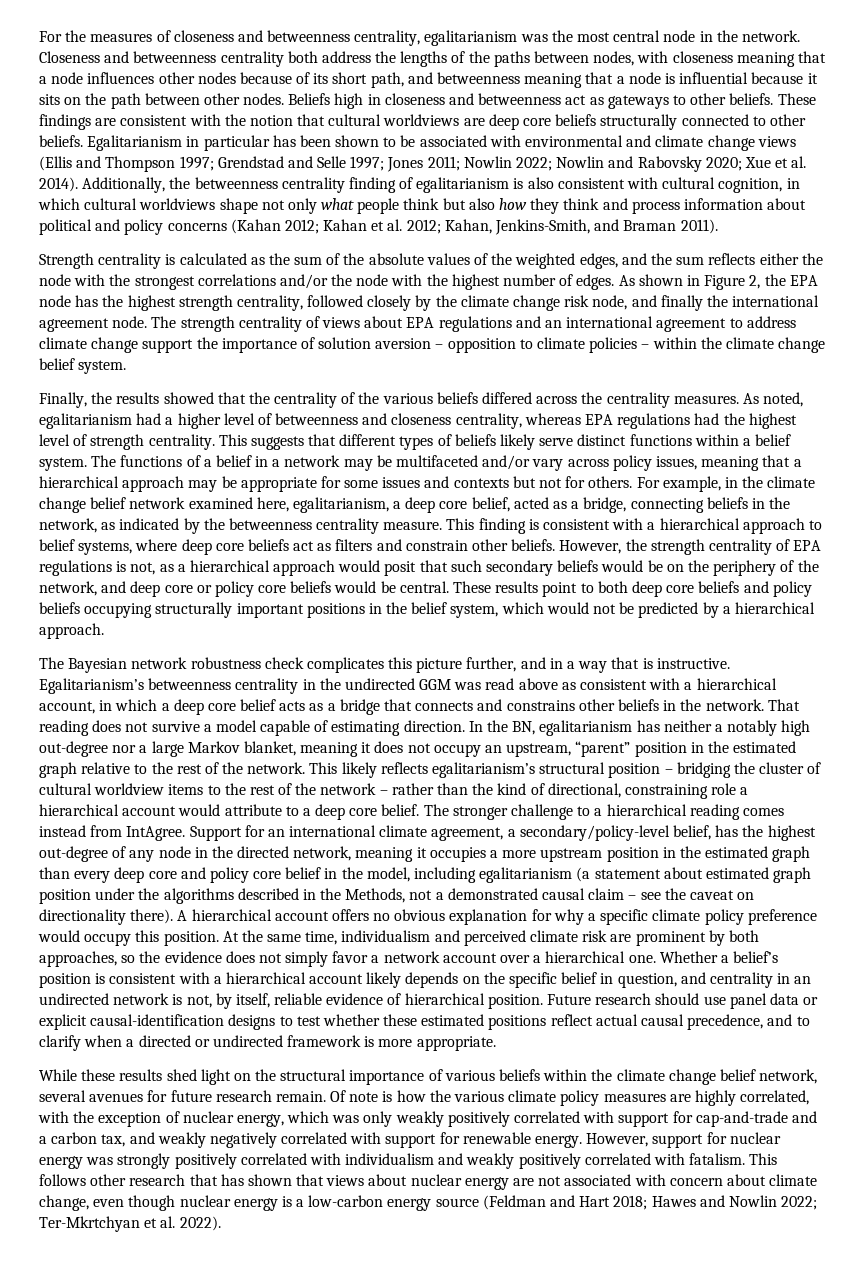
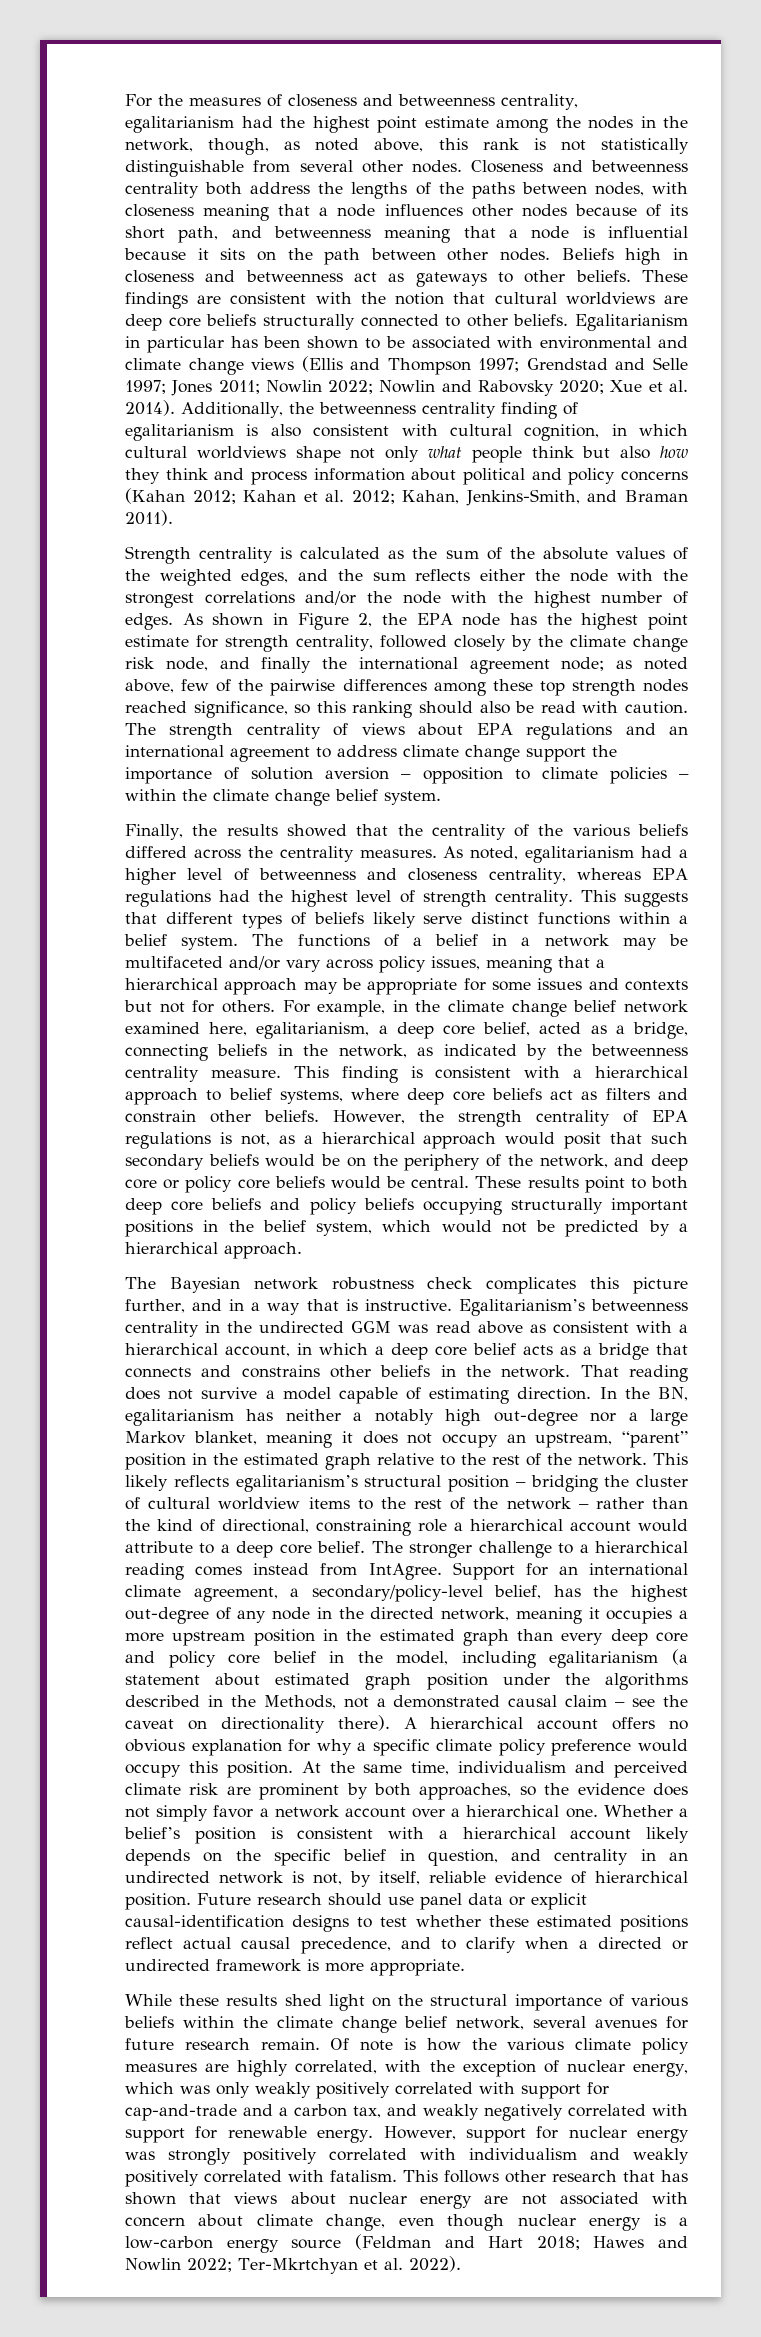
[520,30,800,42] was the most central node in the network. -> [241,116,688,133] [125,138,689,155] [125,160,463,177] had the highest point estimate among the nodes in the network, though, as noted above, this rank is not statistically distinguishable from several other nodes.
(176, 303) none -> [648,613,688,630] [125,635,219,648] point estimate for
[112,316,148,328] node. -> [561,657,688,671] [125,679,689,696] [125,701,689,718] node; as noted above, few of the pairwise differences among these top strength nodes reached significance, so this ranking should also be read with caution.

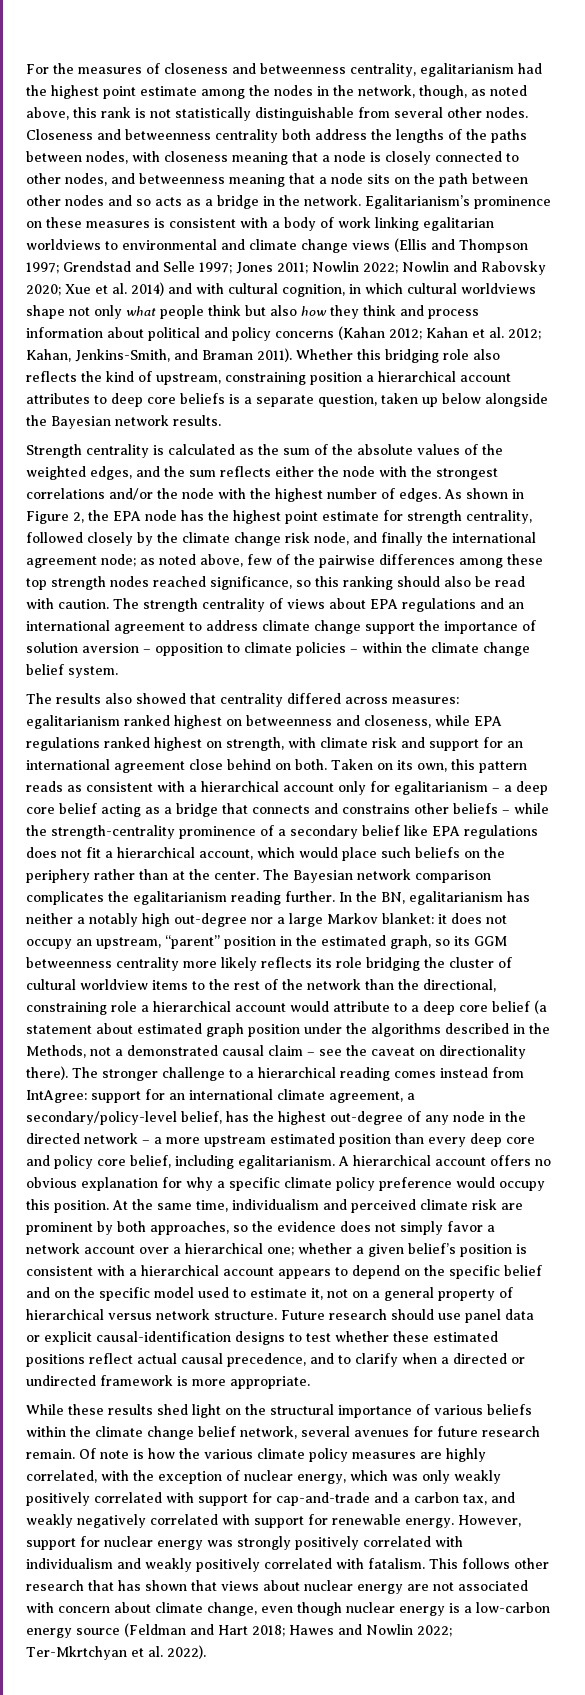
[384,204,689,217] [125,226,219,243] influences other nodes because of its short path, -> [370,151,519,165] [26,173,107,186] is closely connected to other nodes,
[582,226,688,238] [124,248,209,260] is influential because it -> (363, 178) none
[500,248,688,265] [125,270,688,287] [125,292,688,309] [125,314,688,331] [125,336,534,353] nodes. Beliefs high in closeness and betweenness act as gateways to other beliefs. These findings are consistent with the notion that cultural worldviews are deep core beliefs structurally connected to other beliefs. Egalitarianism in particular has been shown to be associated with -> [65,195,551,209] [26,217,494,231] [26,239,118,250] nodes and so acts as a bridge in the network. Egalitarianism’s prominence on these measures is consistent with a body of work linking egalitarian worldviews to
[125,400,578,419] [125,424,390,441] 2014). Additionally, the betweenness centrality finding of egalitarianism is also consistent -> [131,282,192,296] 2014) and
(173, 518) none -> [296,349,500,363] [26,371,511,385] [26,393,548,407] [26,415,221,429] Whether this bridging role also reflects the kind of upstream, constraining position a hierarchical account attributes to deep core beliefs is a separate question, taken up below alongside the Bayesian network results.
[125,824,688,840] [125,846,689,863] [125,868,689,885] [125,890,688,907] [125,912,688,929] [124,934,688,950] [125,956,605,973] [125,978,688,995] [124,1000,688,1017] [125,1022,688,1039] [125,1044,689,1061] [125,1066,688,1083] [125,1088,688,1105] [125,1110,689,1127] [125,1132,688,1149] [125,1154,689,1171] [125,1176,689,1193] [125,1198,688,1215] [125,1220,688,1237] [125,1242,302,1259] [125,1277,688,1294] [125,1299,688,1316] [125,1321,523,1337] Finally, the results showed that the centrality of the various beliefs differed across the centrality measures. As noted, egalitarianism had a higher level of betweenness and closeness centrality, whereas EPA regulations had the highest level of strength centrality. This suggests that different types of beliefs likely serve distinct functions within a belief system. The functions of a belief in a network may be multifaceted and/or vary across policy issues, meaning that a hierarchical approach may be appropriate for some issues and contexts but not for others. For example, in the climate change belief network examined here, egalitarianism, a deep core belief, acted as a bridge, connecting beliefs in the network, as indicated by the betweenness centrality measure. This finding is consistent with a hierarchical approach to belief systems, where deep core beliefs act as filters and constrain other beliefs. However, the strength centrality of EPA regulations is not, as a hierarchical approach would posit that such secondary beliefs would be on the periphery of the network, and deep core or policy core beliefs would be central. These results point to both deep core beliefs and policy beliefs occupying structurally important positions in the belief system, which would not be predicted by a hierarchical approach. // The Bayesian network robustness check complicates this picture further, and in a way that is instructive. Egalitarianism’s betweenness centrality in the undirected GGM was read above -> [26,693,459,707] [26,715,502,729] [26,737,523,751] [26,759,527,773] [26,781,63,792] The results also showed that centrality differed across measures: egalitarianism ranked highest on betweenness and closeness, while EPA regulations ranked highest on strength, with climate risk and support for an international agreement close behind on both. Taken on its own, this pattern reads
[225,1343,553,1360] account, in which a deep core belief acts -> [283,781,548,795] [26,803,141,817] account only for egalitarianism – a deep core belief acting
[440,1365,688,1382] [125,1387,592,1404] in the network. That reading does not survive a model capable of estimating direction. -> [502,803,549,814] [26,825,538,839] [26,847,505,861] [26,869,491,883] [26,891,335,905] – while the strength-centrality prominence of a secondary belief like EPA regulations does not fit a hierarchical account, which would place such beliefs on the periphery rather than at the center. The Bayesian network comparison complicates the egalitarianism reading further.
[193,1431,333,1448] blanket, meaning -> [382,913,434,924] blanket:
[325,1453,688,1470] [125,1475,526,1492] graph relative to the rest of the network. This likely reflects egalitarianism’s structural position – -> [390,935,507,949] [26,957,362,971] graph, so its GGM betweenness centrality more likely reflects its role
[578,1497,688,1509] [125,1519,215,1532] – rather than the kind of -> [365,979,419,990] than the
[317,1541,688,1558] [125,1562,688,1580] [125,1585,688,1602] [125,1607,689,1624] [125,1629,688,1646] [125,1651,659,1668] belief. The stronger challenge to a hierarchical reading comes instead from IntAgree. Support for an international climate agreement, a secondary/policy-level belief, has the highest out-degree of any node in the directed network, meaning it occupies a more upstream position in the estimated graph than every deep core and policy core belief in the model, including egalitarianism -> [492,1001,530,1012] belief
(390, 1723) none -> [72,1067,524,1081] [26,1089,415,1103] [26,1111,526,1125] [26,1133,535,1147] [26,1155,335,1169] The stronger challenge to a hierarchical reading comes instead from IntAgree: support for an international climate agreement, a secondary/policy-level belief, has the highest out-degree of any node in the directed network – a more upstream estimated position than every deep core and policy core belief, including egalitarianism.
[565,1805,688,1818] one. Whether a -> [267,1243,404,1257] one; whether a given
[646,1827,689,1843] [125,1849,190,1866] likely depends -> [278,1265,400,1279] appears to depend
[399,1849,688,1866] [125,1871,688,1887] [125,1893,191,1910] in question, and centrality in an undirected network is not, by itself, reliable evidence of hierarchical position. -> [26,1287,513,1301] [26,1309,277,1320] and on the specific model used to estimate it, not on a general property of hierarchical versus network structure.

